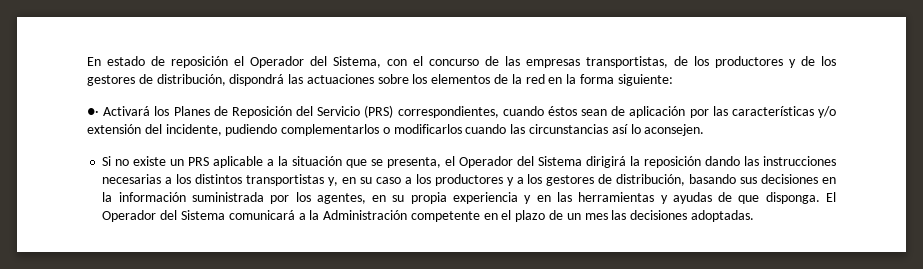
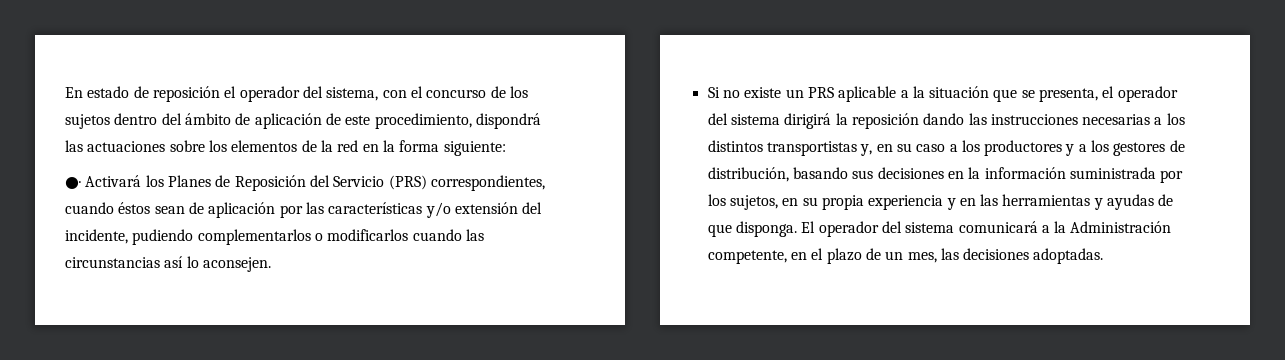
[250,56,381,68] Operador del Sistema, -> [239,86,379,102] operador del sistema,
[505,56,836,68] [87,74,226,86] las empresas transportistas, de los productores y de los gestores de distribución, -> [509,86,528,98] [65,113,472,129] los sujetos dentro del ámbito de aplicación de este procedimiento,
[459,156,583,168] Operador del Sistema -> [1117,86,1178,102] [707,113,780,125] operador del sistema
[316,193,366,204] agentes, -> [729,195,778,210] sujetos,
[102,210,225,222] Operador del Sistema -> [818,221,955,237] operador del sistema
[410,211,480,222] competente -> [707,250,787,264] competente,
[584,213,608,220] mes -> [907,252,937,263] mes,

